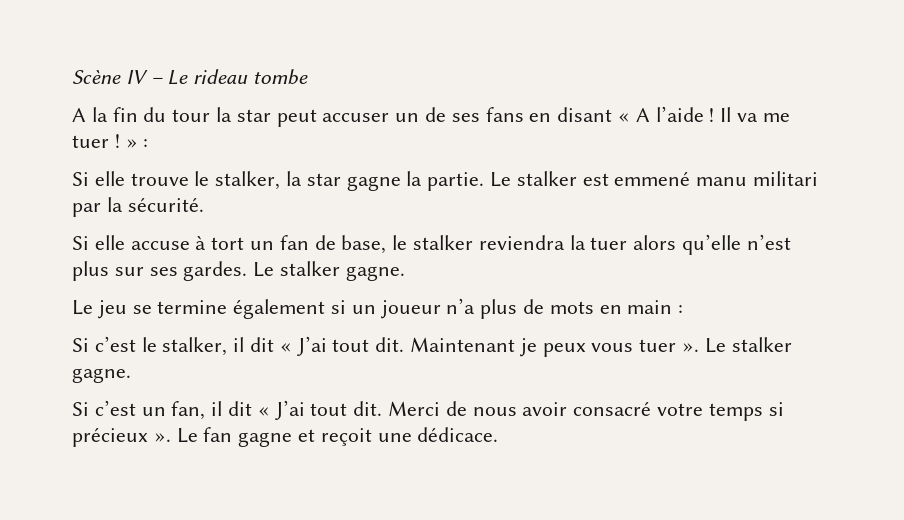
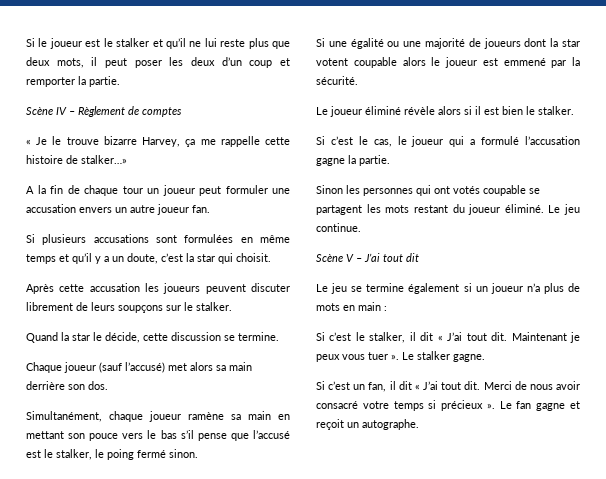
[72,69,309,85] [72,106,790,127] [72,134,149,148] [72,171,819,191] [72,197,204,217] [72,234,791,255] [72,261,405,281] Scène IV – Le rideau tombe // A la fin du tour la star peut accuser un de ses fans en disant « A l’aide ! Il va me tuer ! » : // Si elle trouve le stalker, la star gagne la partie. Le stalker est emmené manu militari par la sécurité. // Si elle accuse à tort un fan de base, le stalker reviendra la tuer alors qu’elle n’est plus sur ses gardes. Le stalker gagne. -> [26,38,290,49] [26,57,290,68] [26,76,120,87] [26,106,182,117] [26,136,290,147] [26,155,127,164] [26,185,290,196] [26,204,210,215] [26,234,290,245] [26,253,271,264] [26,283,290,294] [26,302,232,313] [26,332,279,343] [26,362,252,373] [26,381,108,390] [26,411,290,422] [26,430,290,441] [26,449,198,460] [316,38,580,49] [316,57,580,68] [316,76,358,85] [316,106,574,117] [316,136,580,147] [316,155,390,166] [316,185,540,196] [316,204,580,215] [316,223,361,232] [316,253,419,262] Si le joueur est le stalker et qu’il ne lui reste plus que deux mots, il peut poser les deux d’un coup et remporter la partie. // Scène IV – Règlement de comptes // « Je le trouve bizarre Harvey, ça me rappelle cette histoire de stalker…» // A la fin de chaque tour un joueur peut formuler une accusation envers un autre joueur fan. // Si plusieurs accusations sont formulées en même temps et qu’il y a un doute, c’est la star qui choisit. // Après cette accusation les joueurs peuvent discuter librement de leurs soupçons sur le stalker. // Quand la star le décide, cette discussion se termine. // Chaque joueur (sauf l’accusé) met alors sa main derrière son dos. // Simultanément, chaque joueur ramène sa main en mettant son pouce vers le bas s’il pense que l’accusé est le stalker, le poing fermé sinon. // Si une égalité ou une majorité de joueurs dont la star votent coupable alors le joueur est emmené par la sécurité. // Le joueur éliminé révèle alors si il est bien le stalker. // Si c’est le cas, le joueur qui a formulé l’accusation gagne la partie. // Sinon les personnes qui ont votés coupable se partagent les mots restant du joueur éliminé. Le jeu continue. // Scène V – J’ai tout dit
[377,427,499,442] une dédicace. -> [347,419,419,430] un autographe.

